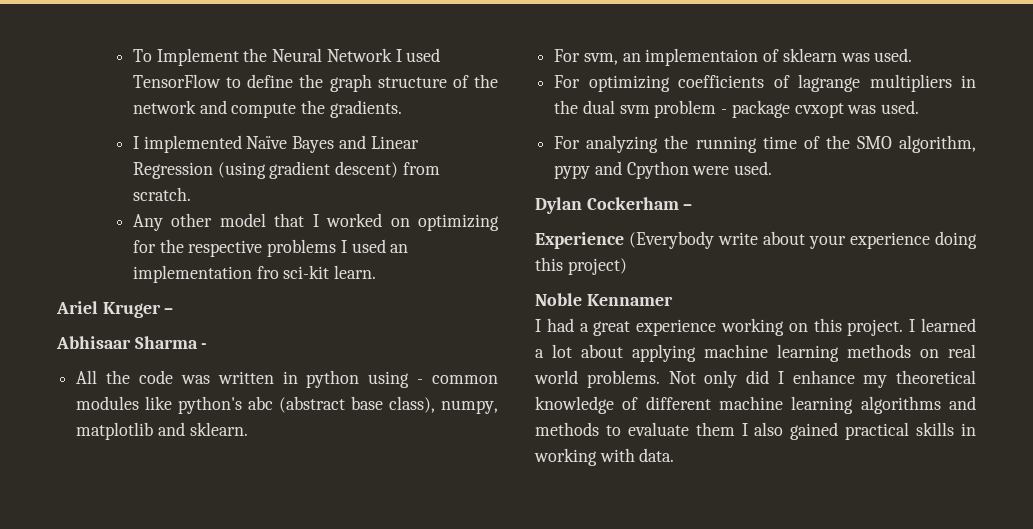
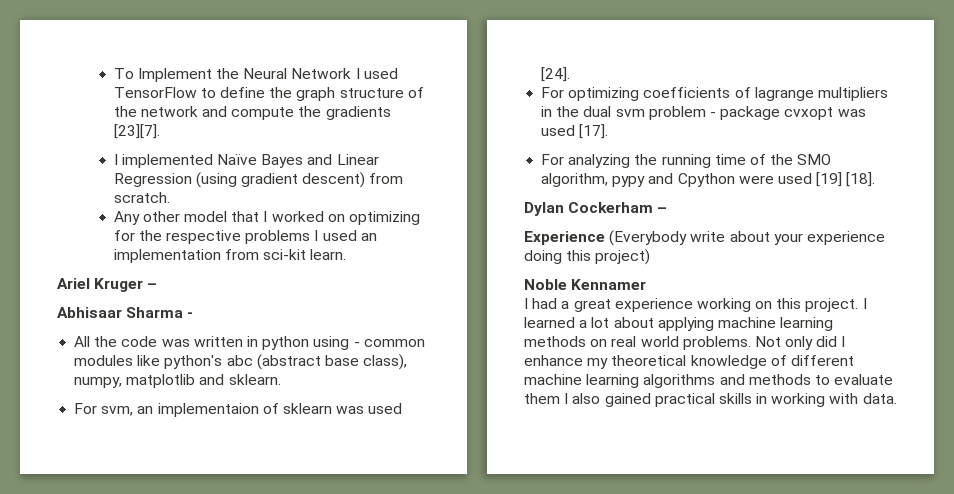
[329,100,402,118] gradients. -> [325,106,391,120] [113,124,160,139] gradients [23][7].
[256,266,279,279] fro -> [224,249,259,260] from
[874,48,913,62] used. -> [368,403,403,414] [541,67,571,82] used [24].
[881,100,920,114] used. -> [541,124,609,139] used [17].
[734,161,773,175] used. -> [777,172,876,187] used [19] [18].

